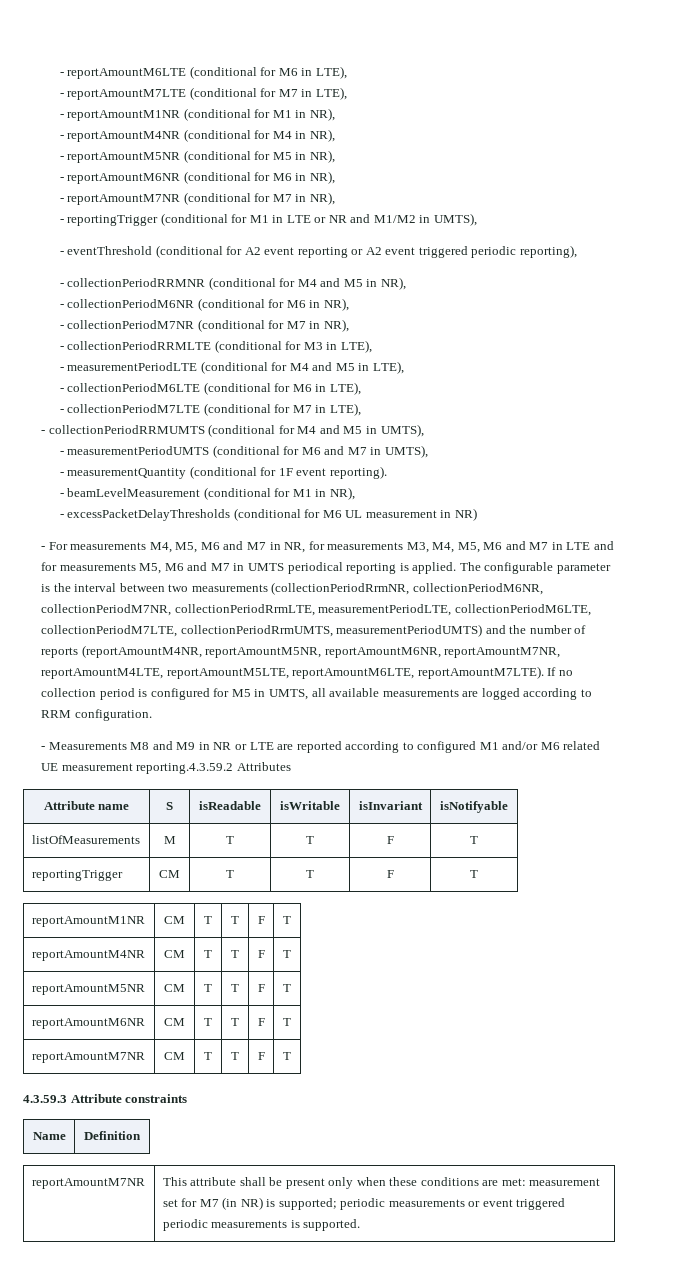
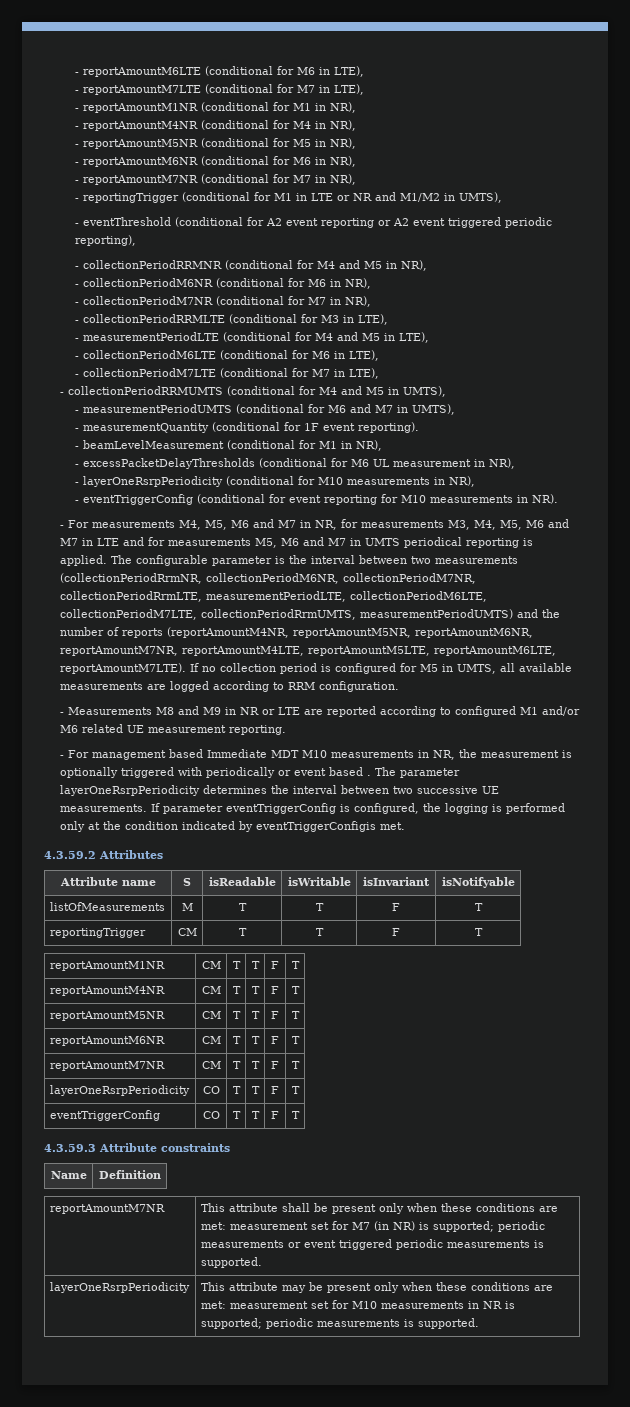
[454,508,477,521] NR) -> [489,458,516,469] [75,476,476,487] [75,494,559,505] NR), // - layerOneRsrpPeriodicity (conditional for M10 measurements in NR), // - eventTriggerConfig (conditional for event reporting for M10 measurements in NR).
[136,763,234,774] reporting.4.3.59.2 -> [228,725,286,735] [59,749,572,760] [59,767,460,778] [59,785,499,796] [59,803,565,814] [59,821,405,832] [44,851,96,859] reporting. // - For management based Immediate MDT M10 measurements in NR, the measurement is optionally triggered with periodically or event based . The parameter layerOneRsrpPeriodicity determines the interval between two successive UE measurements. If parameter eventTriggerConfig is configured, the logging is performed only at the condition indicated by eventTriggerConfigis met. // 4.3.59.2
(291, 1056) none -> [49,1085,190,1096] [202,1086,220,1094] [232,1086,241,1094] [251,1086,260,1094] [271,1086,279,1094] [291,1086,300,1094] [49,1110,160,1121] [202,1111,220,1119] [232,1111,241,1119] [251,1111,260,1119] [271,1111,279,1119] [291,1111,300,1119] // layerOneRsrpPeriodicity | CO | T | T | F | T // eventTriggerConfig | CO | T | T | F | T
(361, 1225) none -> [49,1282,190,1293] [200,1282,553,1293] [200,1300,515,1309] [200,1318,479,1329] // layerOneRsrpPeriodicity | This attribute may be present only when these conditions are met: measurement set for M10 measurements in NR is supported; periodic measurements is supported.

